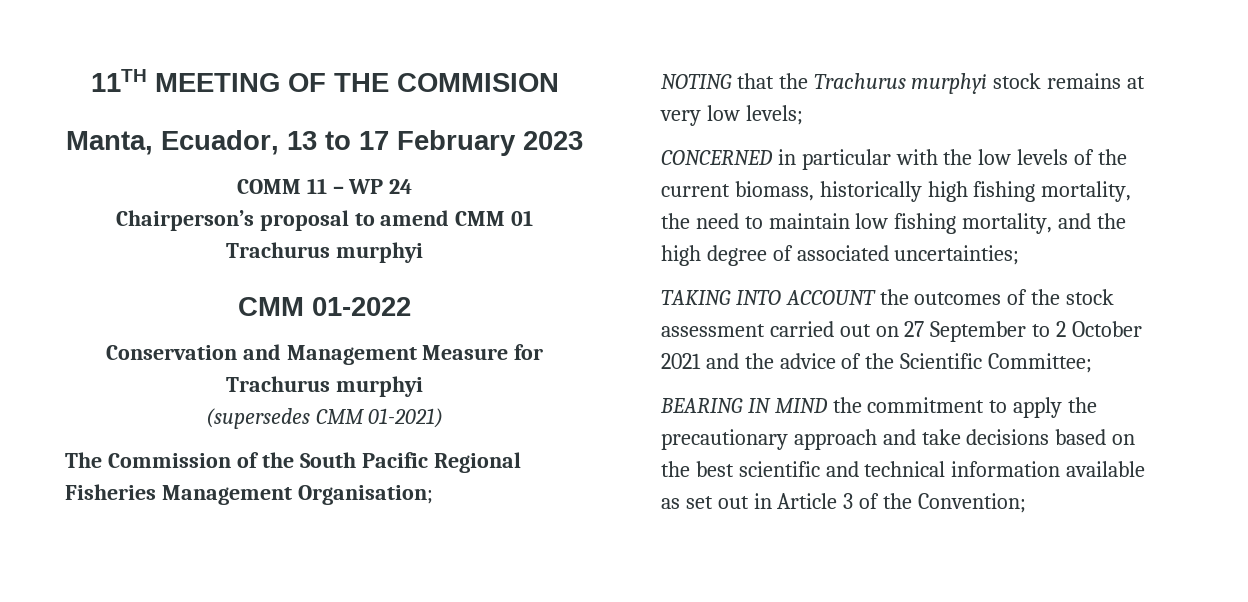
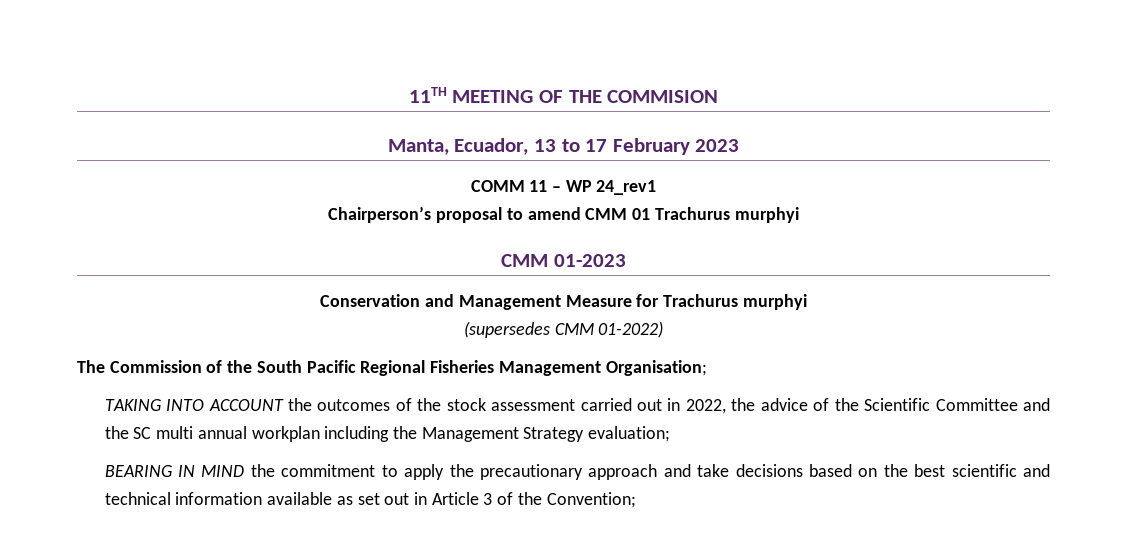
[389,179,413,194] 24 -> [596,180,657,195] 24_rev1
[312,297,411,316] 01-2022 -> [553,254,626,267] 01-2023
[368,408,444,428] 01-2021) -> [598,321,664,338] 01-2022)
[660,73,1146,94] [659,105,803,126] [660,149,1128,170] [660,181,1132,202] [660,213,1127,234] [660,245,1020,266] // NOTING that the Trachurus murphyi stock remains at very low levels; // CONCERNED in particular with the low levels of the current biomass, historically high fishing mortality, the need to maintain low fishing mortality, and the high degree of associated uncertainties; -> (707, 368) none
[875,321,1143,342] [660,353,739,369] on 27 September to 2 October 2021 and -> [667,398,726,414] in 2022,
[988,353,1093,373] Committee; -> [935,398,1051,411] [104,426,671,442] Committee and the SC multi annual workplan including the Management Strategy evaluation;

